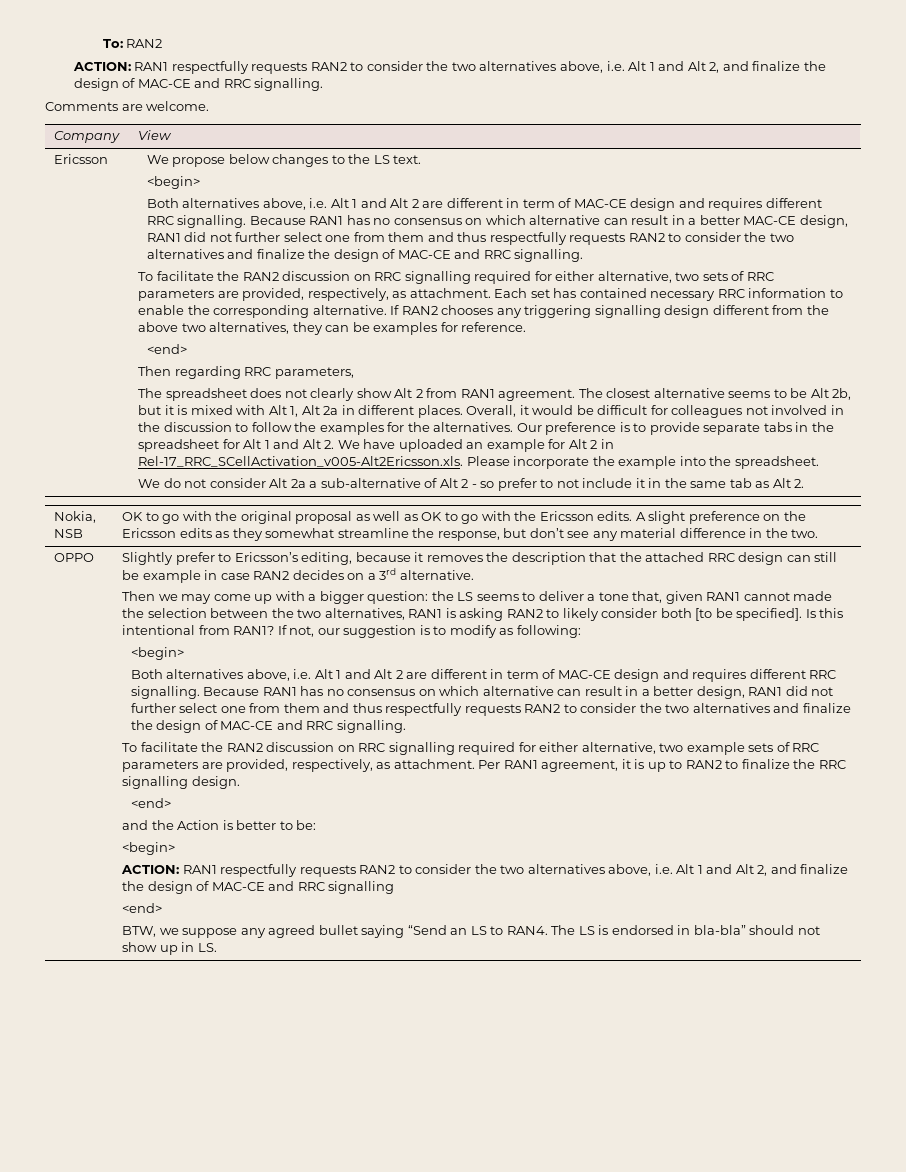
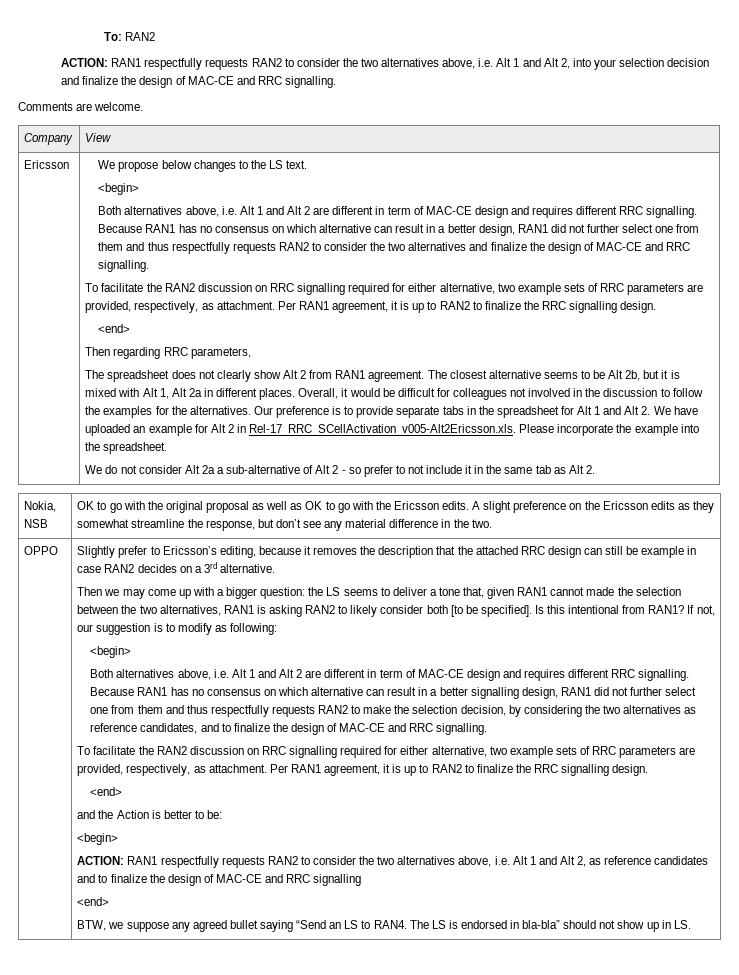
(720, 67) none -> [572,58,710,70] into your selection decision
[743,216,797,225] MAC-CE -> (476, 228) none
[702,271,774,281] [138,288,843,301] [138,305,829,318] [138,322,527,335] sets of RRC parameters are provided, respectively, as attachment. Each set has contained necessary RRC information to enable the corresponding alternative. If RAN2 chooses any triggering signalling design different from the above two alternatives, they can be examples for reference. -> [517,283,704,295] [85,301,657,313] example sets of RRC parameters are provided, respectively, as attachment. Per RAN1 agreement, it is up to RAN2 to finalize the RRC signalling design.
(694, 691) none -> [470,687,519,699] signalling
[580,703,800,713] consider the two alternatives and -> [363,705,697,717] [90,723,231,734] make the selection decision, by considering the two alternatives as reference candidates, and to
[770,864,797,874] and -> [589,856,709,865] [77,874,108,883] as reference candidates and to

